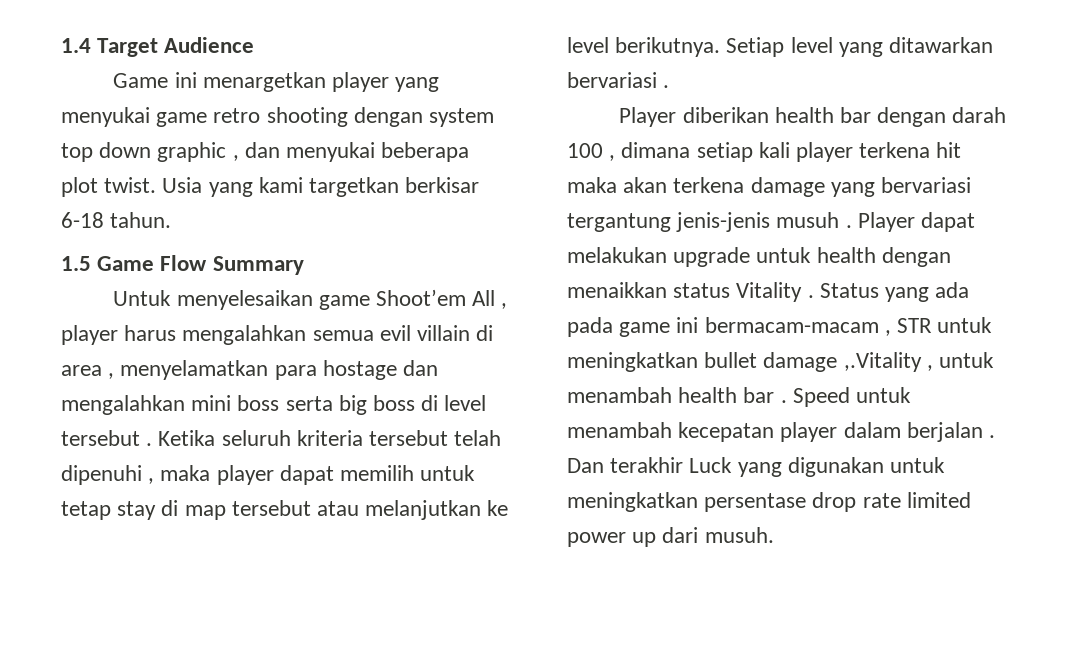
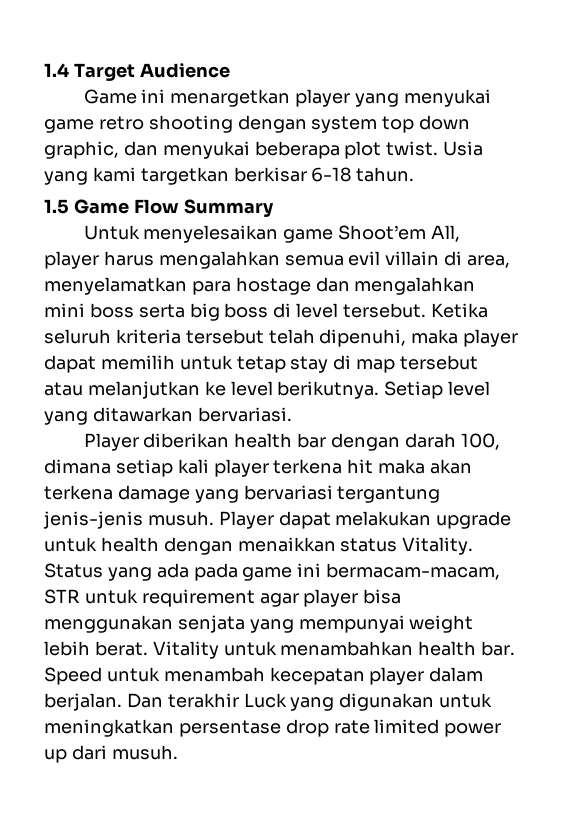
[157,142,239,162] graphic , -> [44,141,119,159] graphic,
[472,290,508,309] All , -> [430,225,460,242] All,
[61,365,115,379] area , -> [467,255,511,268] area,
[61,430,153,446] tersebut . -> [343,303,427,318] tersebut.
[61,465,155,485] dipenuhi , -> [319,329,407,347] dipenuhi,
[567,72,670,88] bervariasi . -> [197,407,292,422] bervariasi.
[567,143,616,161] 100 , -> [460,433,500,450] 100,
[776,212,852,228] musuh . -> [147,511,214,526] musuh.
[736,282,814,302] Vitality . -> [402,537,474,555] Vitality.
[704,317,993,336] [567,352,995,372] [567,387,787,403] bermacam-macam , STR untuk meningkatkan bullet damage ,.Vitality , untuk menambah health bar . -> [326,563,501,580] [44,589,402,607] [44,615,474,633] [44,641,516,659] bermacam-macam, STR untuk requirement agar player bisa menggunakan senjata yang mempunyai weight lebih berat. Vitality untuk menambahkan health bar.
[906,422,996,442] berjalan . -> [44,693,122,711] berjalan.

